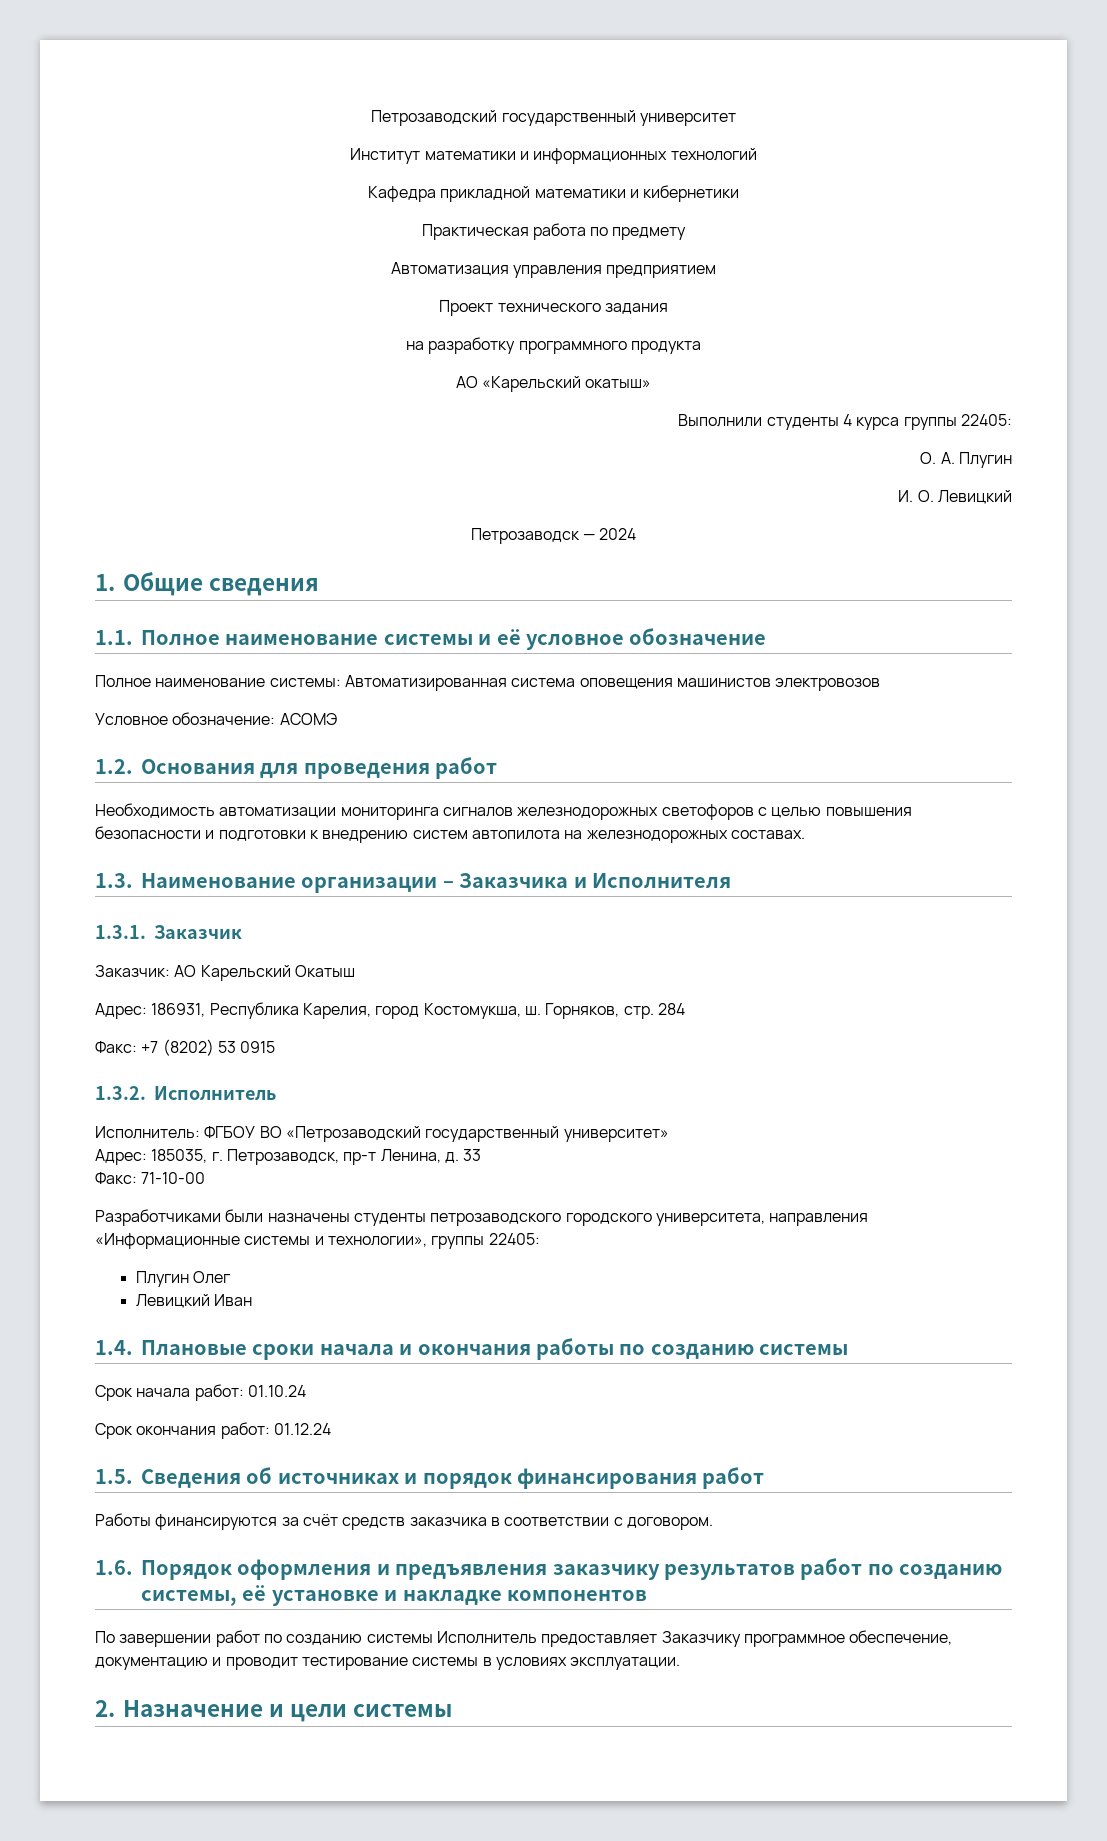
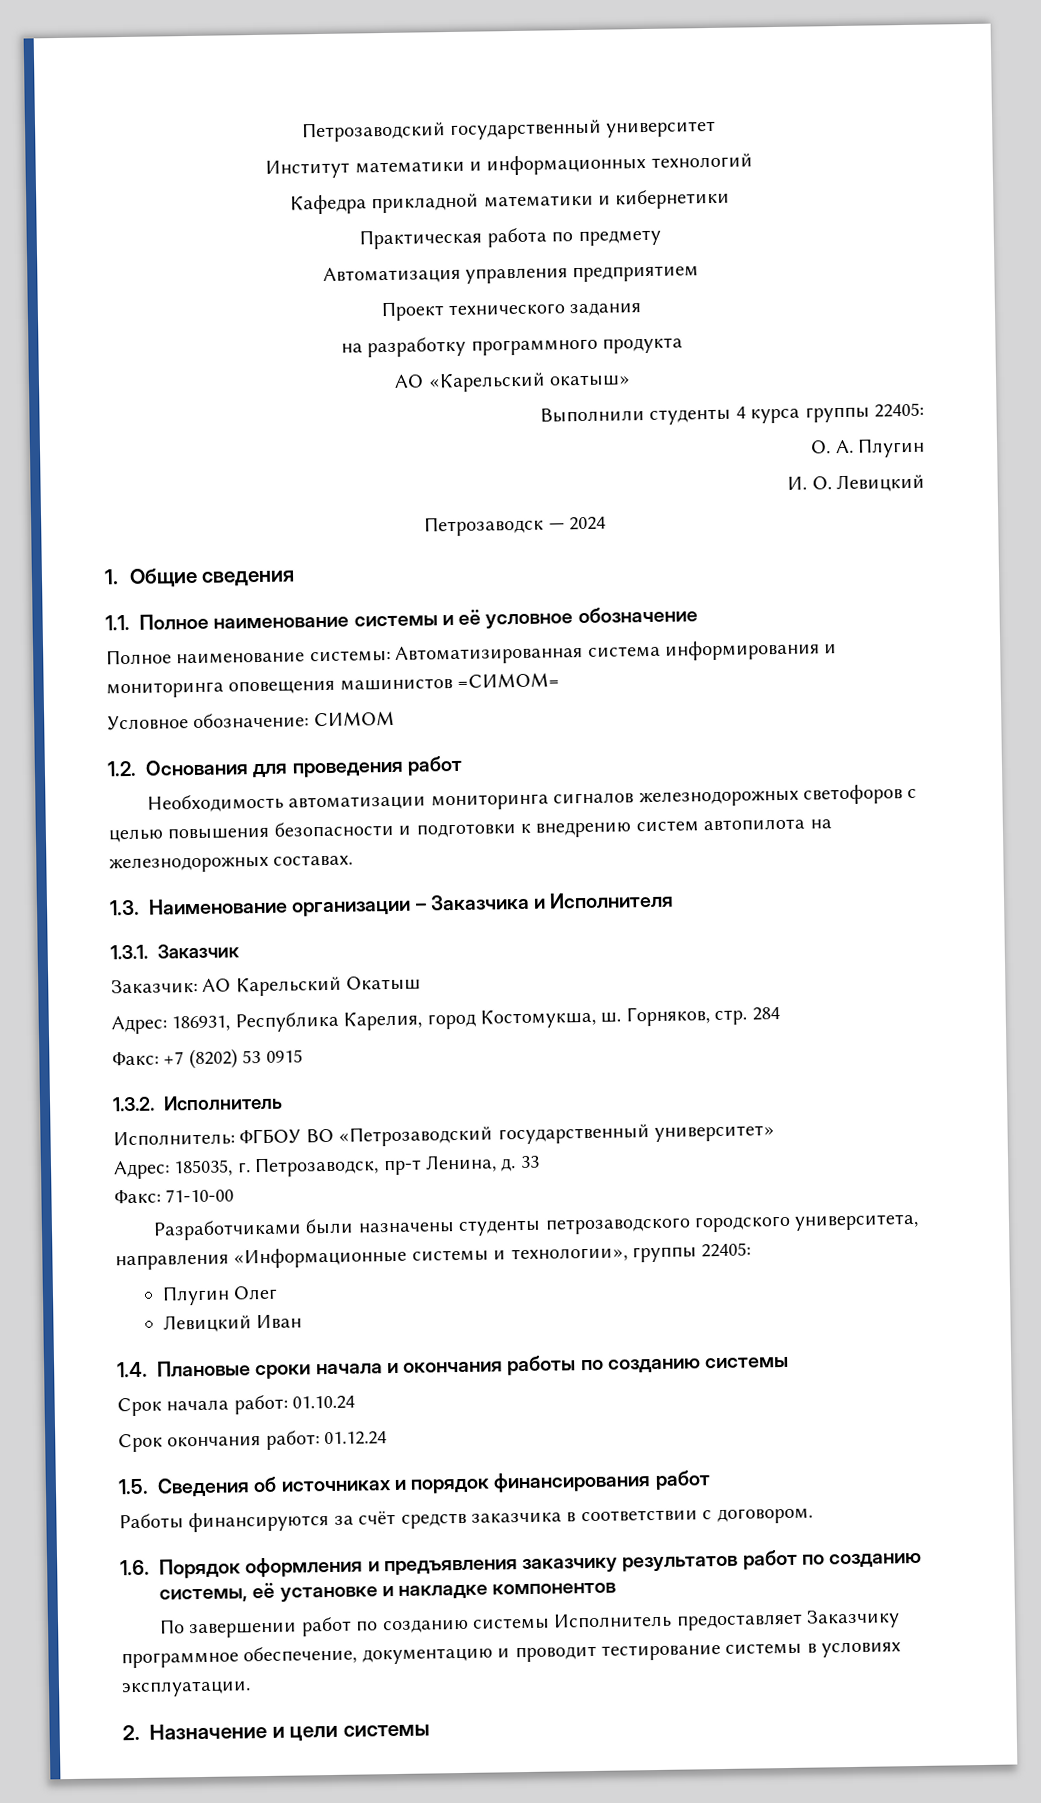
(576, 682) none -> [664,639,838,661] [106,681,224,699] информирования и мониторинга
[775,678,881,691] электровозов -> [457,672,561,688] =СИМОМ=
[279,713,337,725] АСОМЭ -> [313,710,395,727] СИМОМ

